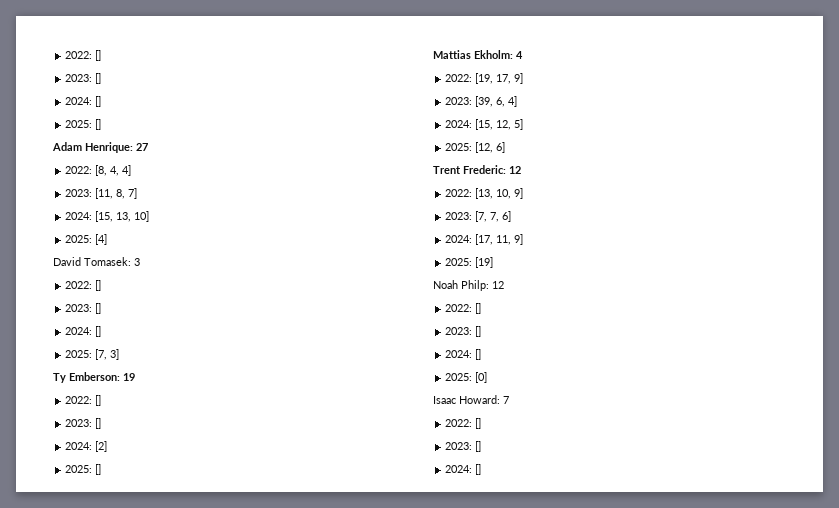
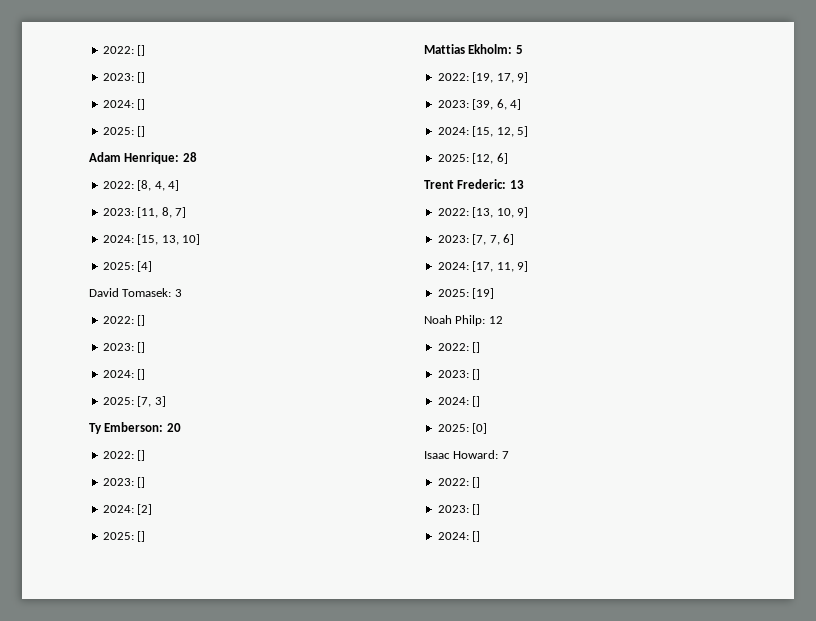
[136,143,148,151] 27 -> [182,152,197,162] 28
[123,373,135,381] 19 -> [166,423,181,432] 20
[516,51,523,59] 4 -> [515,45,523,54] 5
[509,166,521,174] 12 -> [509,180,524,189] 13

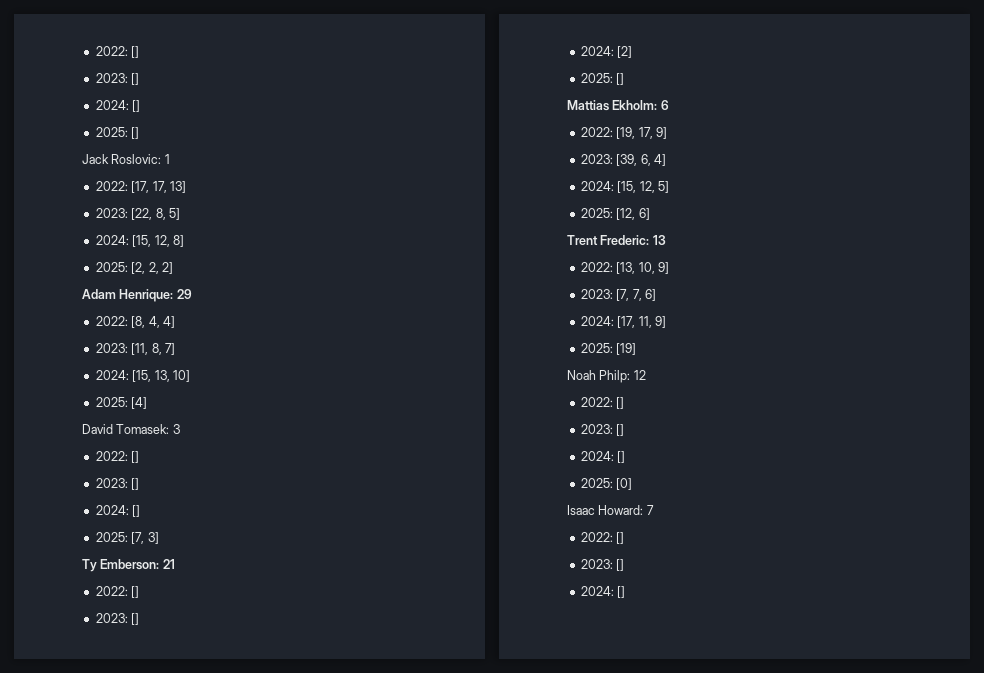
(146, 131) none -> [82,154,170,164] [95,181,186,193] [95,208,180,220] [95,235,184,247] [95,262,173,274] // Jack Roslovic: 1 // 2022: [17, 17, 13] // 2023: [22, 8, 5] // 2024: [15, 12, 8] // 2025: [2, 2, 2]
[182,152,197,162] 28 -> [176,289,192,299] 29
[166,423,181,432] 20 -> [162,559,175,569] 21
[515,45,523,54] 5 -> [660,100,669,110] 6

